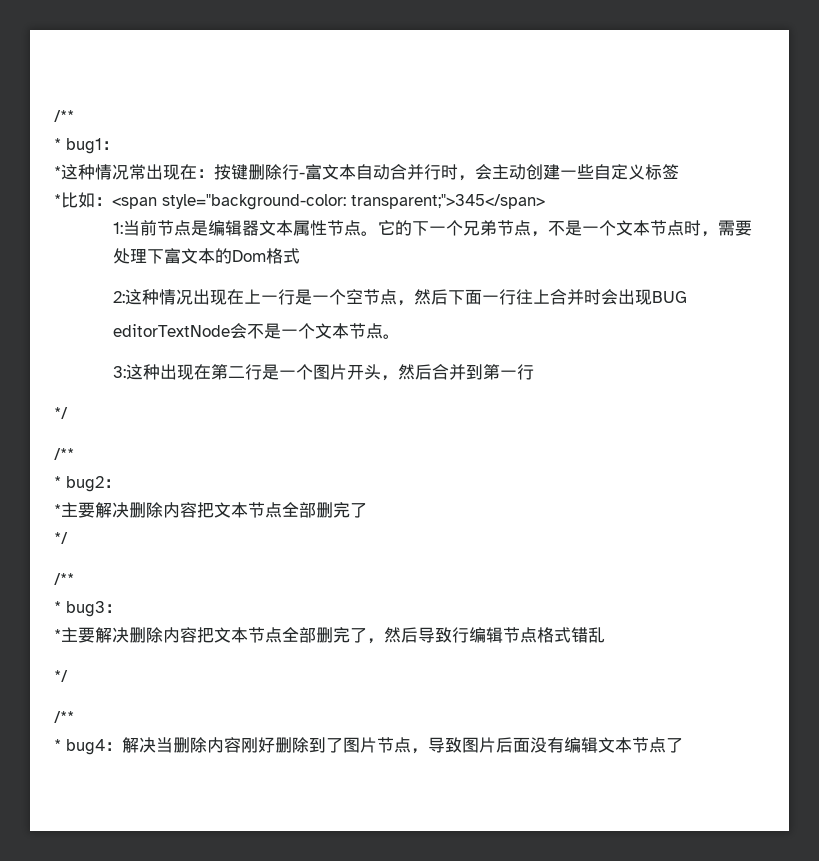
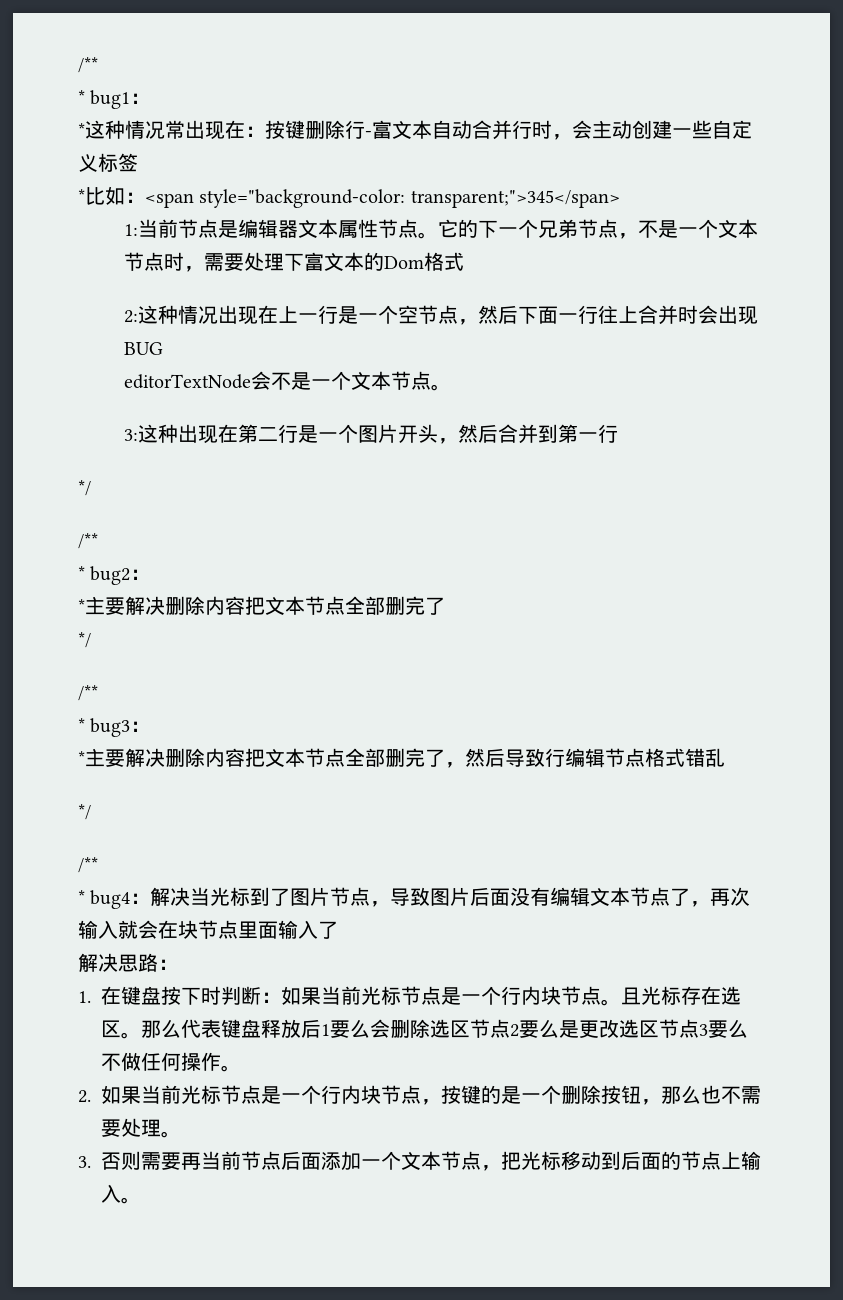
[173,737,309,753] 删除内容刚好删除 -> [210,887,251,906] 光标
(683, 745) none -> [690,887,751,907] [78,920,338,939] [78,953,178,972] [78,986,741,1006] [101,1019,748,1039] [101,1052,241,1072] [78,1085,761,1105] [101,1118,181,1138] [78,1151,761,1171] [101,1184,141,1204] ，再次输入就会在块节点里面输入了 // 解决思路： // 1.在键盘按下时判断：如果当前光标节点是一个行内块节点。且光标存在选区。那么代表键盘释放后1要么会删除选区节点2要么是更改选区节点3要么不做任何操作。 // 2.如果当前光标节点是一个行内块节点，按键的是一个删除按钮，那么也不需要处理。 // 3.否则需要再当前节点后面添加一个文本节点，把光标移动到后面的节点上输入。

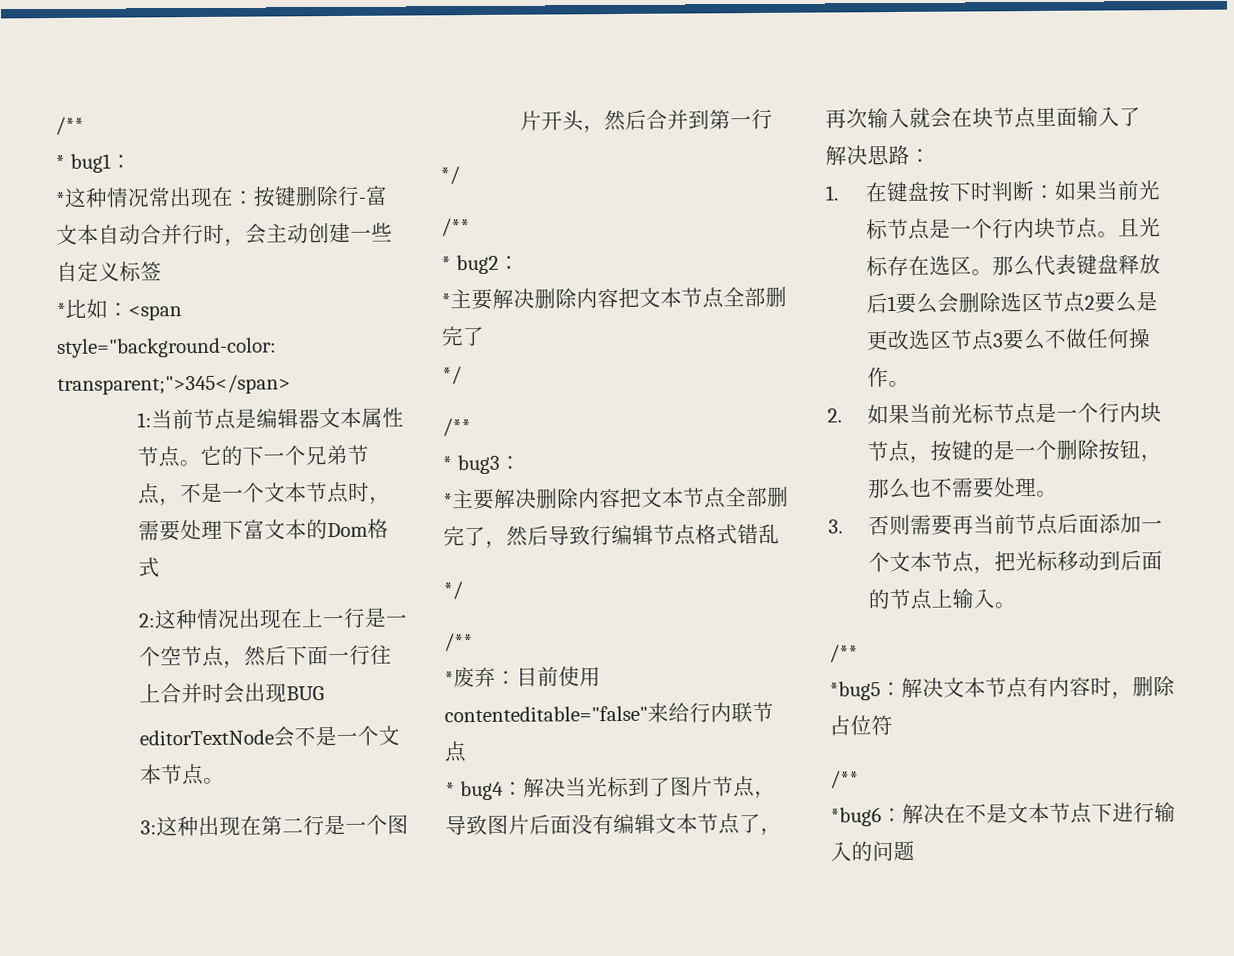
(98, 865) none -> [444,666,601,688] [444,701,774,723] [444,741,467,763] // *废弃：目前使用contenteditable="false"来给行内联节点
(141, 1200) none -> [829,644,858,663] [829,676,1175,701] [829,715,893,736] [830,770,859,789] [830,802,1176,827] [830,840,915,862] // /** // *bug5：解决文本节点有内容时，删除占位符 // /** // *bug6：解决在不是文本节点下进行输入的问题

